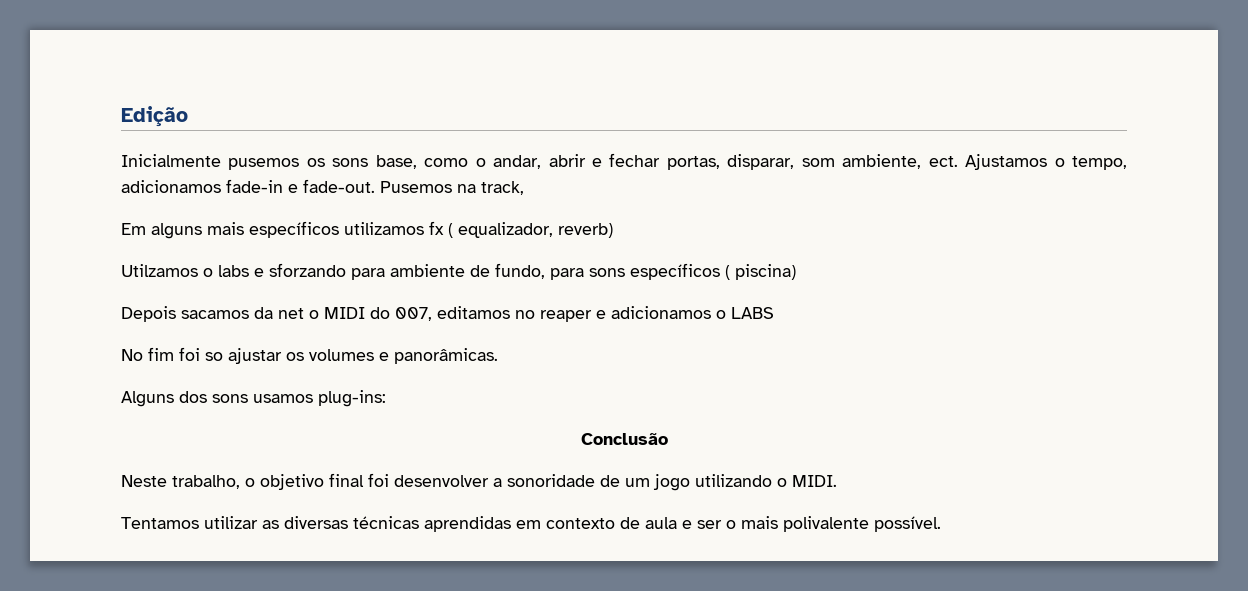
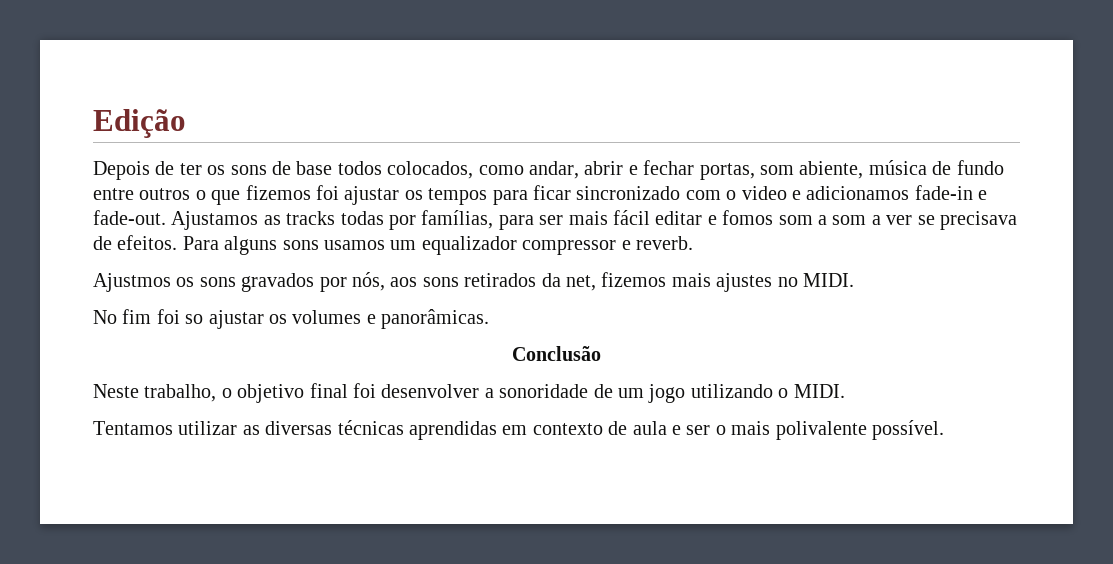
[121,154,486,170] Inicialmente pusemos os sons base, como o -> [93,161,524,180] Depois de ter os sons de base todos colocados, como
[727,154,1128,170] [121,179,524,195] [121,221,613,239] [121,263,796,280] [121,306,774,322] disparar, som ambiente, ect. Ajustamos o tempo, adicionamos fade-in e fade-out. Pusemos na track, // Em alguns mais específicos utilizamos fx ( equalizador, reverb) // Utilzamos o labs e sforzando para ambiente de fundo, para sons específicos ( piscina) // Depois sacamos da net o MIDI do 007, editamos no reaper e adicionamos o LABS -> [759,160,1004,179] [93,185,988,205] [93,210,1017,230] [93,235,693,255] [93,272,854,292] som abiente, música de fundo entre outros o que fizemos foi ajustar os tempos para ficar sincronizado com o video e adicionamos fade-in e fade-out. Ajustamos as tracks todas por famílias, para ser mais fácil editar e fomos som a som a ver se precisava de efeitos. Para alguns sons usamos um equalizador compressor e reverb. // Ajustmos os sons gravados por nós, aos sons retirados da net, fizemos mais ajustes no MIDI.
[121,390,386,407] // Alguns dos sons usamos plug-ins: -> (490, 319) none

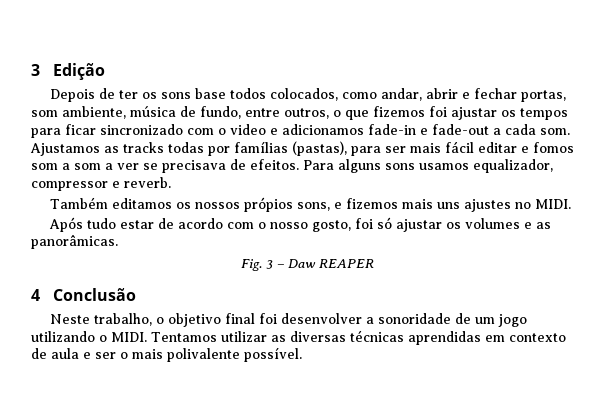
(93, 123) none -> [31,64,40,76] 3
[272,161,291,175] de -> (192, 95) none
[799,161,864,179] abiente, -> [62,106,126,119] ambiente,
[956,160,1004,175] [93,188,191,200] fundo entre outros -> [200,106,329,119] fundo, entre outros,
[93,210,166,225] fade-out. -> [432,124,570,135] fade-out a cada som.
[421,210,494,229] famílias, -> [234,141,347,156] famílias (pastas),
[390,236,517,255] um equalizador -> [473,159,553,173] equalizador,
[93,272,596,292] Ajustmos os sons gravados por nós, aos sons retirados da net, -> [50,197,343,212] Também editamos os nossos própios sons, e
(711, 280) none -> [437,202,461,209] uns
[93,309,204,324] No fim foi so -> [49,217,393,232] Após tudo estar de acordo com o nosso gosto, foi só
(376, 319) none -> [536,222,552,229] as
(490, 319) none -> [241,259,374,271] [31,289,40,301] Fig. 3 – Daw REAPER // 4
(845, 391) // -> (147, 337) none

